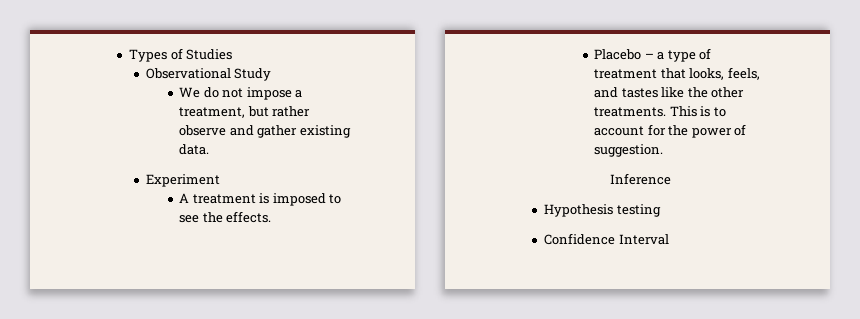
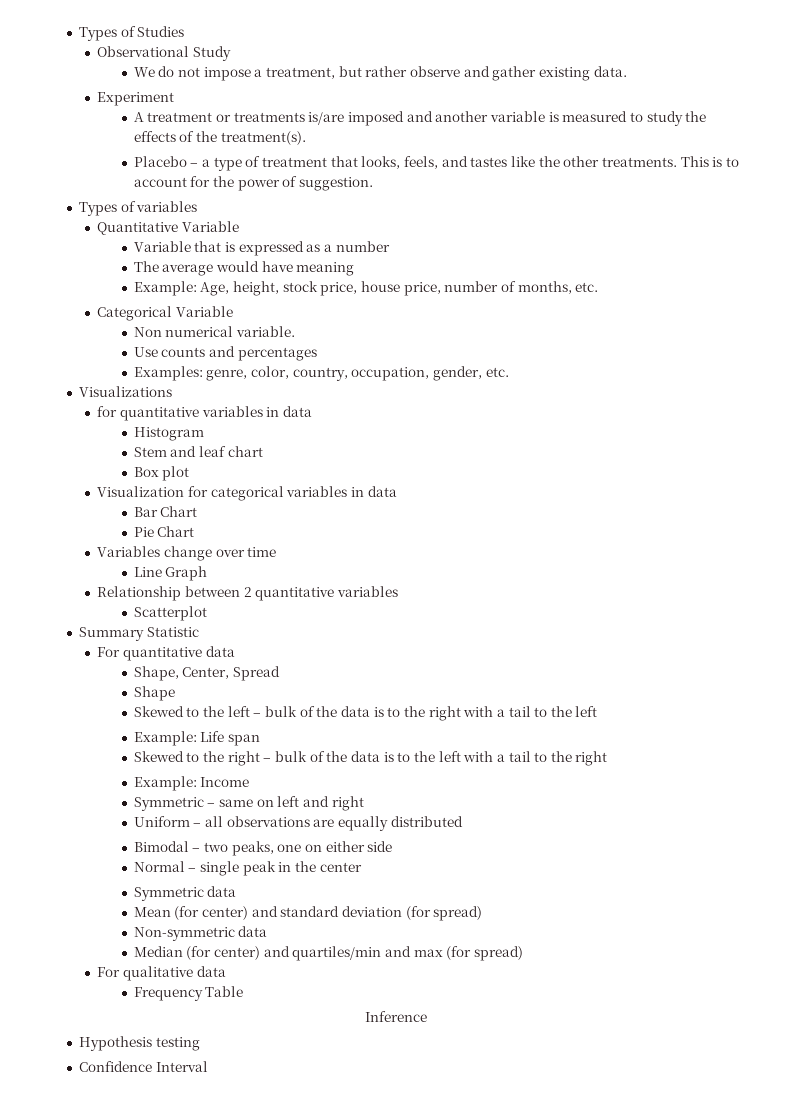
[259,193,342,206] [179,211,272,223] is imposed to see the effects. -> [216,111,707,126] [133,131,306,145] or treatments is/are imposed and another variable is measured to study the effects of the treatment(s).
(664, 150) none -> [79,201,198,216] [97,221,239,235] [133,241,390,256] [133,261,355,276] [133,281,599,296] [97,306,233,321] [133,326,296,337] [133,346,317,361] [133,366,509,381] [79,386,173,397] [97,406,312,421] [133,427,204,441] [133,446,263,457] [133,466,190,481] [97,486,397,501] [133,506,198,517] [133,526,195,537] [97,546,277,561] [133,566,208,581] [97,586,398,601] [133,606,207,621] [79,627,199,641] [97,646,235,661] [133,666,281,681] [133,686,175,701] [133,706,598,721] [133,731,261,746] [133,751,608,766] [133,776,250,791] [133,796,364,811] [133,816,463,831] [133,841,393,856] [133,861,362,876] [133,886,237,901] [133,906,483,921] [133,926,268,941] [133,946,523,961] [97,966,226,981] [133,986,244,1001] // Types of variables // Quantitative Variable // Variable that is expressed as a number // The average would have meaning // Example: Age, height, stock price, house price, number of months, etc. // Categorical Variable // Non numerical variable. // Use counts and percentages // Examples: genre, color, country, occupation, gender, etc. // Visualizations // for quantitative variables in data // Histogram // Stem and leaf chart // Box plot // Visualization for categorical variables in data // Bar Chart // Pie Chart // Variables change over time // Line Graph // Relationship between 2 quantitative variables // Scatterplot // Summary Statistic // For quantitative data // Shape, Center, Spread // Shape // Skewed to the left – bulk of the data is to the right with a tail to the left // Example: Life span // Skewed to the right – bulk of the data is to the left with a tail to the right // Example: Income // Symmetric – same on left and right // Uniform – all observations are equally distributed // Bimodal – two peaks, one on either side // Normal – single peak in the center // Symmetric data // Mean (for center) and standard deviation (for spread) // Non-symmetric data // Median (for center) and quartiles/min and max (for spread) // For qualitative data // Frequency Table

